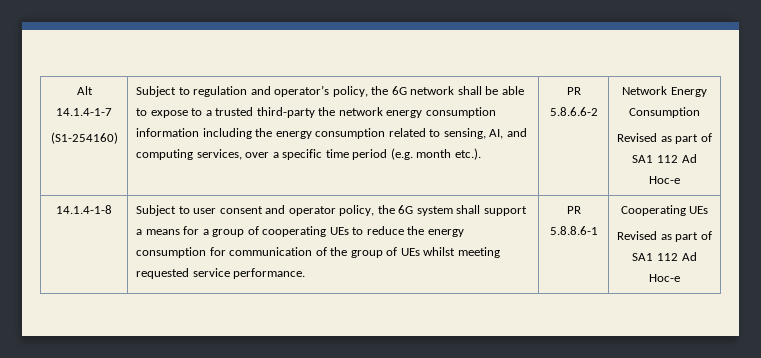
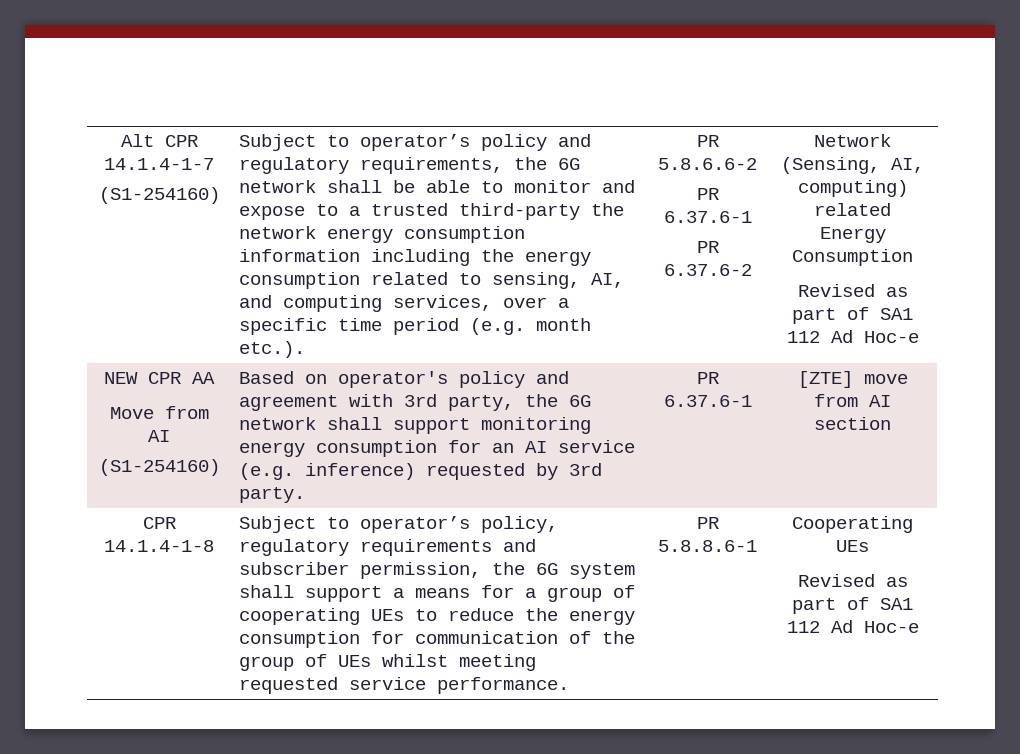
(93, 90) none -> [164,135,198,147] CPR
[193,85,368,97] regulation and operator’s policy, -> [360,134,592,151] [239,157,504,174] operator’s policy and regulatory requirements,
(148, 112) none -> [514,180,636,193] monitor and
[622,86,668,95] | Network -> [696,188,719,200] [663,211,752,223] [696,241,719,253] [663,264,752,276] [814,134,891,147] [781,157,924,174] [797,180,908,197] [814,203,891,216] // PR 6.37.6-1 // PR 6.37.6-2 | Network (Sensing, AI, computing) related
[56,205,112,214] [136,205,375,216] 14.1.4-1-8 | Subject to user consent and operator policy, -> [104,372,215,384] [109,406,209,419] [148,430,170,442] [98,459,220,476] [239,371,570,388] [239,394,592,411] [239,417,592,434] [239,440,636,457] [239,463,603,480] [239,487,306,503] [696,372,719,384] [663,395,752,407] [797,371,908,388] [814,394,891,407] [814,417,891,430] [142,517,176,529] [104,540,214,552] [239,516,559,533] [239,539,537,556] [239,562,482,579] NEW CPR AA // Move from AI // (S1-254160) | Based on operator's policy and agreement with 3rd party, the 6G network shall support monitoring energy consumption for an AI service (e.g. inference) requested by 3rd party. | PR 6.37.6-1 | [ZTE] move from AI section // CPR 14.1.4-1-8 | Subject to operator’s policy, regulatory requirements and subscriber permission,

